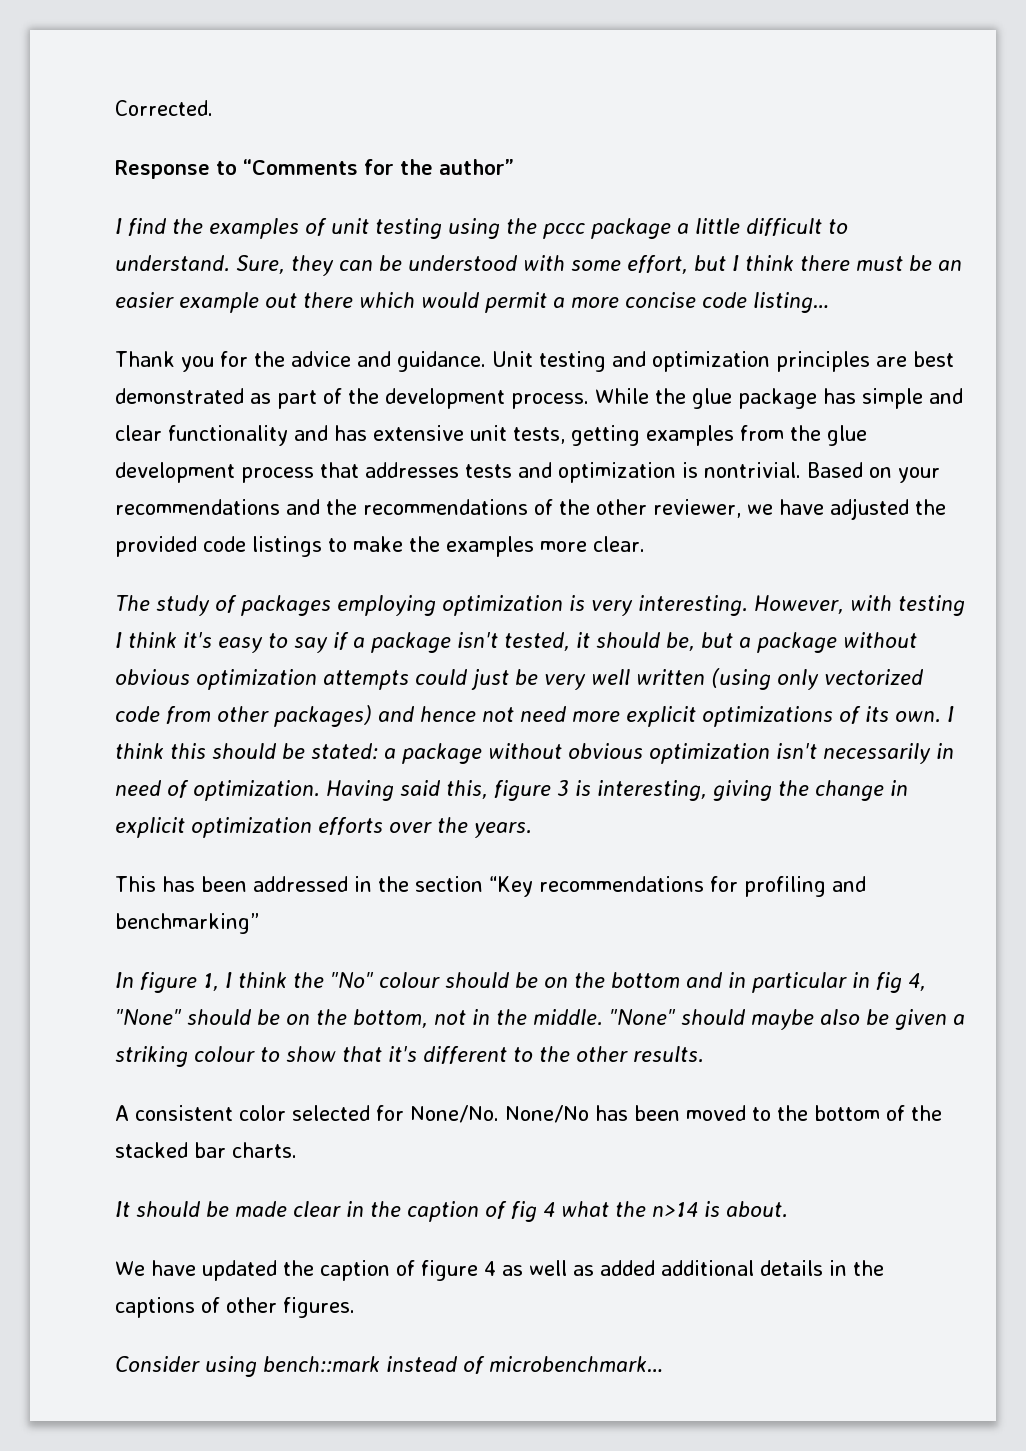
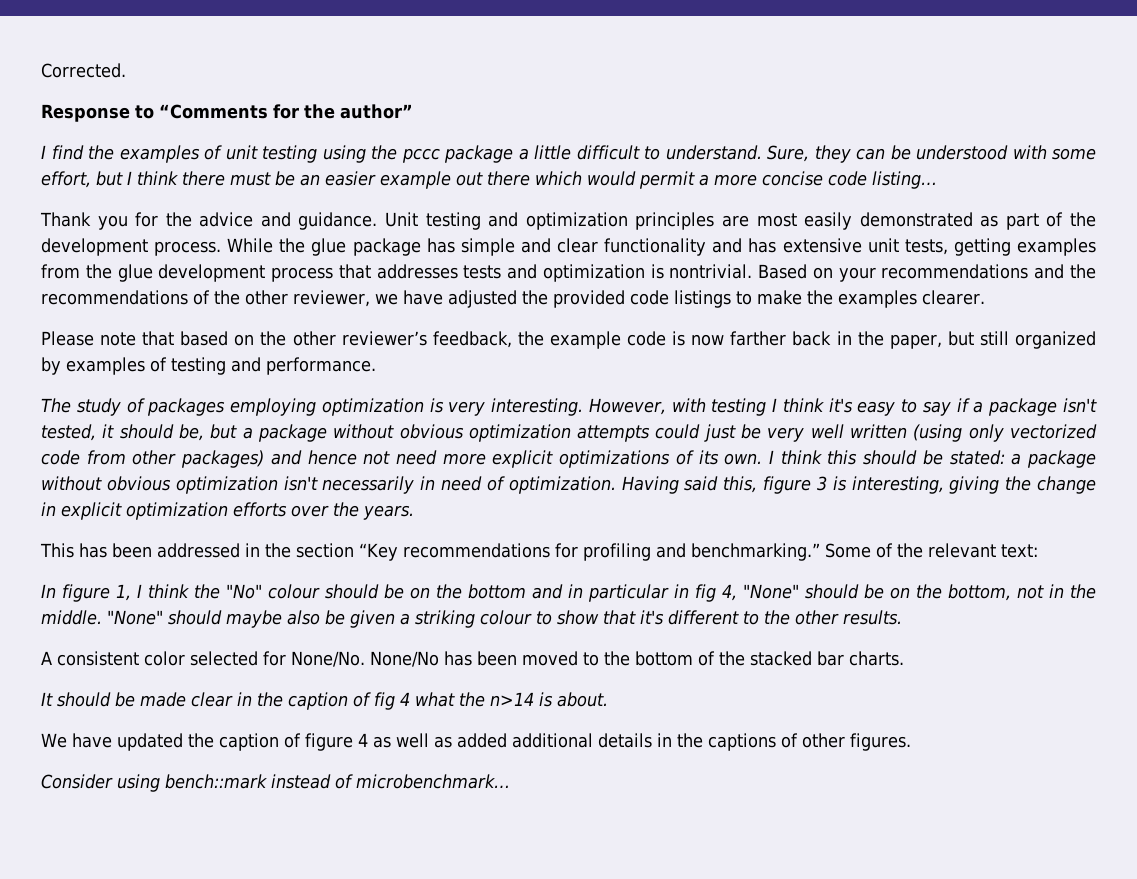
[913,351,954,367] best -> [756,212,853,230] most easily
[540,536,645,552] more clear. -> [922,290,985,305] [41,331,1096,349] [41,357,376,375] clearer. // Please note that based on the other reviewer’s feedback, the example code is now farther back in the paper, but still organized by examples of testing and performance.
[115,913,259,934] benchmarking” -> [690,543,1038,561] benchmarking.” Some of the relevant text:

